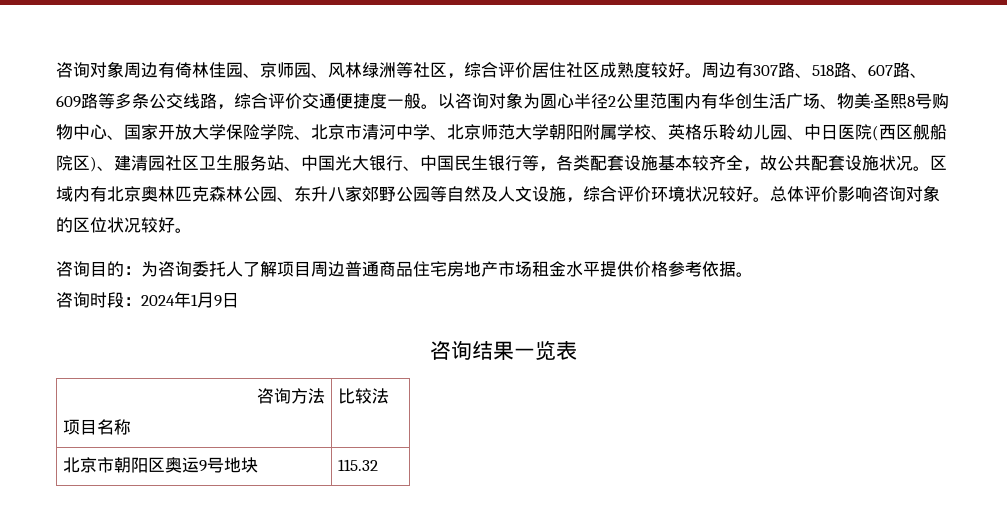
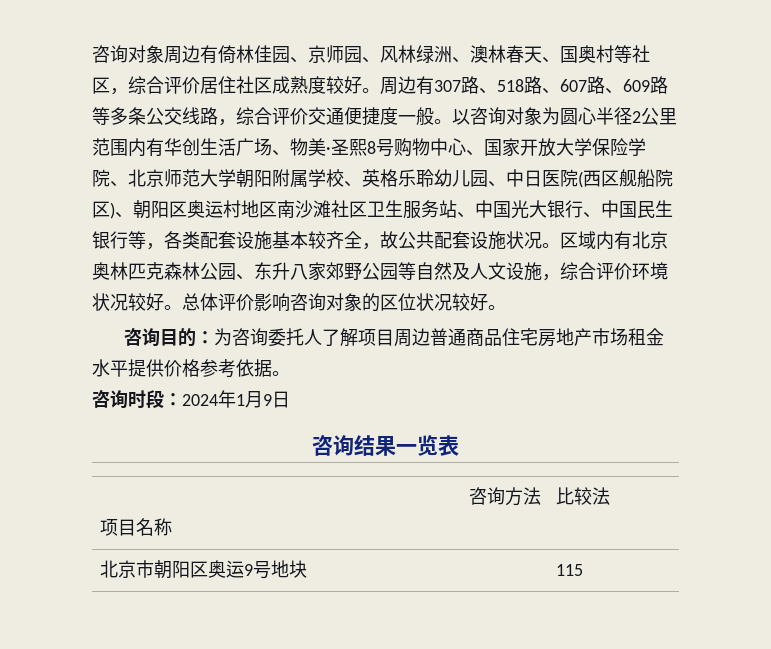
(396, 70) none -> [452,45,614,63] 、澳林春天、国奥村
[345,124,481,140] 市清河中学、北京 -> (164, 178) none
[114,155,165,171] 建清园 -> [133,200,331,219] 朝阳区奥运村地区南沙滩
[338,459,379,471] 115.32 -> [555,564,583,576] 115

